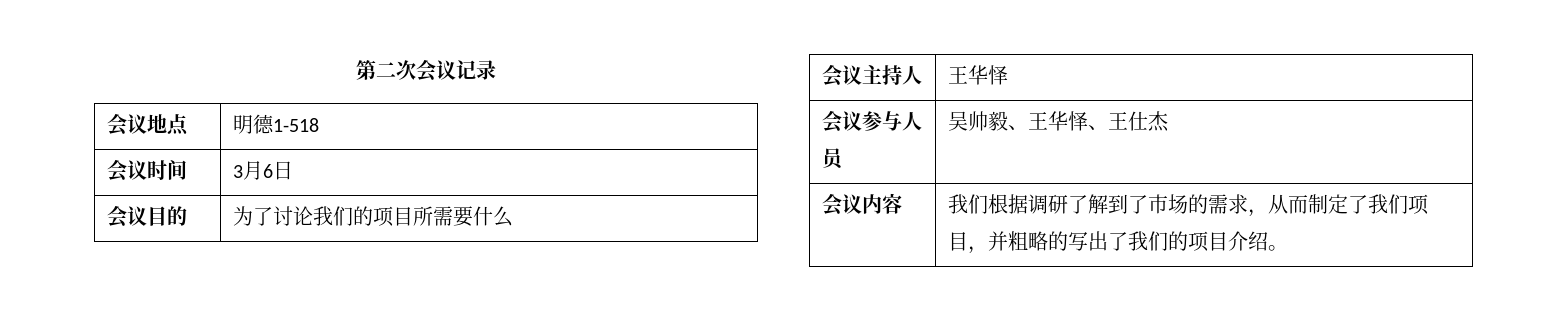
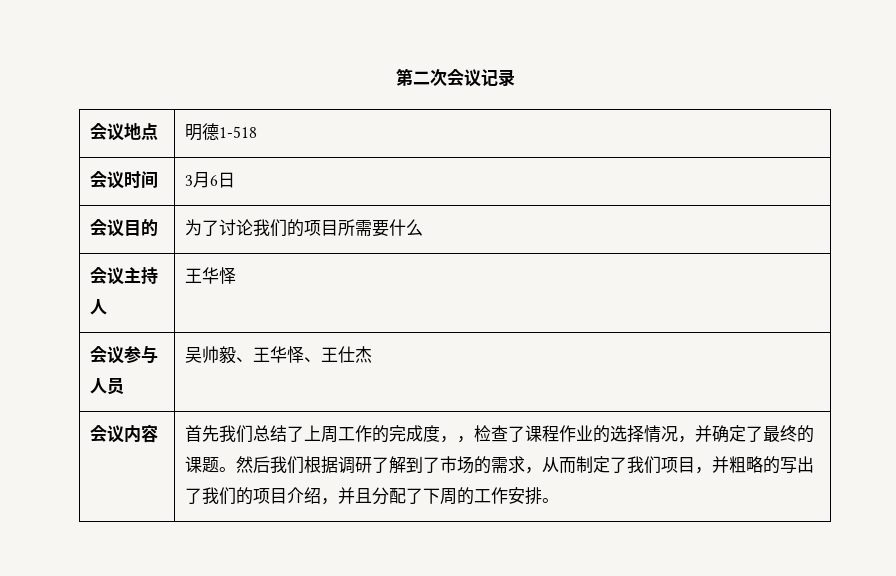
(902, 203) none -> [184,425,814,443] [184,456,270,473] 首先我们总结了上周工作的完成度，，检查了课程作业的选择情况，并确定了最终的课题。然后
(1268, 241) none -> [320,487,542,505] ，并且分配了下周的工作安排

